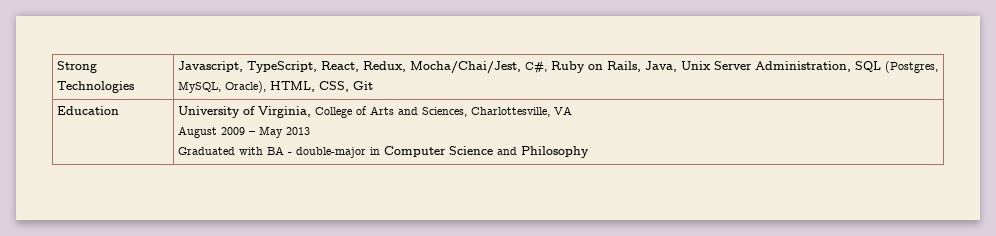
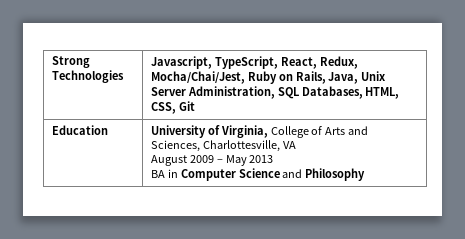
[524,60,547,74] C#, -> (245, 77) none
[884,61,938,73] [177,81,266,93] (Postgres, MySQL, Oracle), -> [301,86,363,99] Databases,
[177,146,366,158] Graduated with BA - double-major -> [150,170,165,178] BA

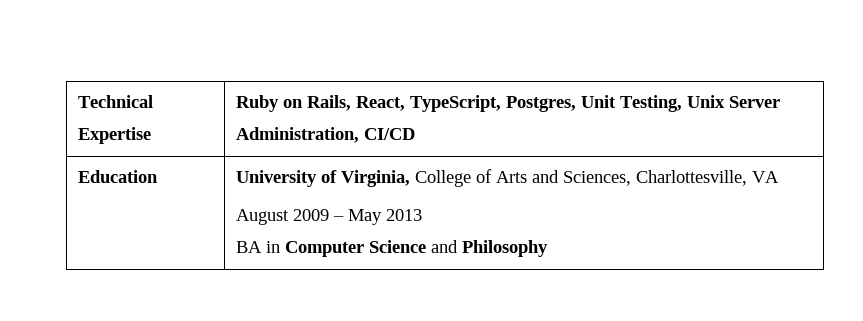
[51,56,90,68] [51,70,124,83] [150,56,358,69] [150,71,386,84] [150,86,400,99] [150,101,195,114] Strong Technologies | Javascript, TypeScript, React, Redux, Mocha/Chai/Jest, Ruby on Rails, Java, Unix Server Administration, SQL Databases, HTML, CSS, Git -> [78,95,154,108] [78,127,152,144] [236,95,781,112] [236,127,416,143] Technical Expertise | Ruby on Rails, React, TypeScript, Postgres, Unit Testing, Unix Server Administration, CI/CD

